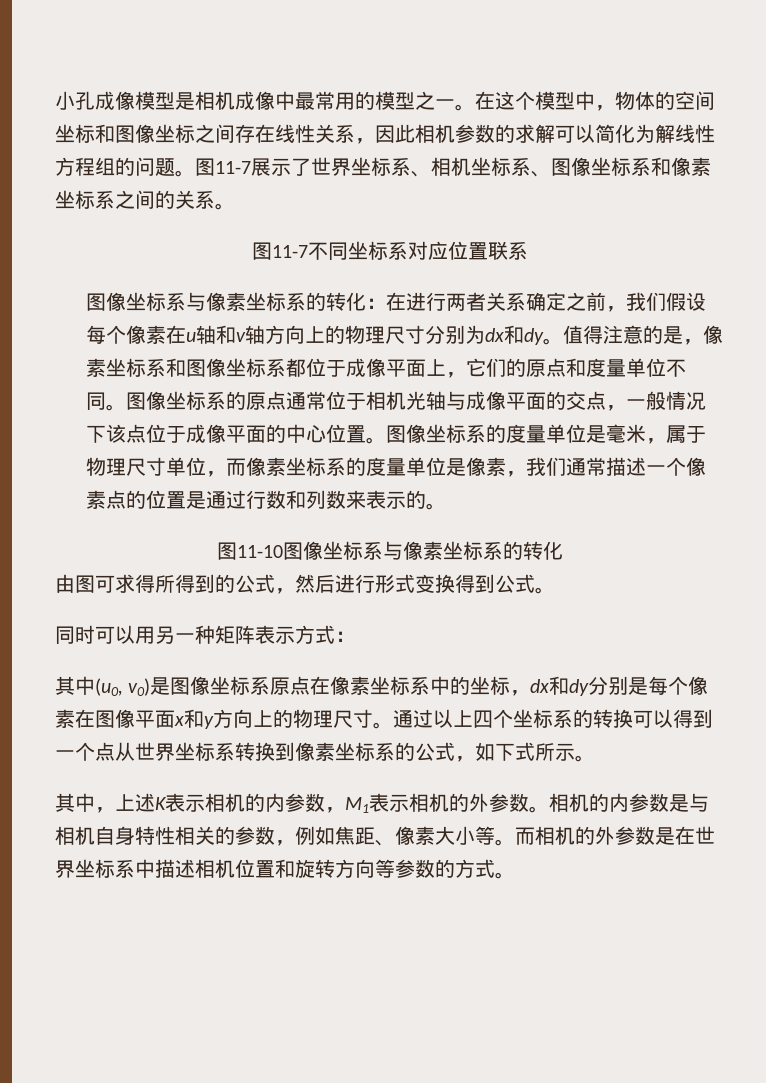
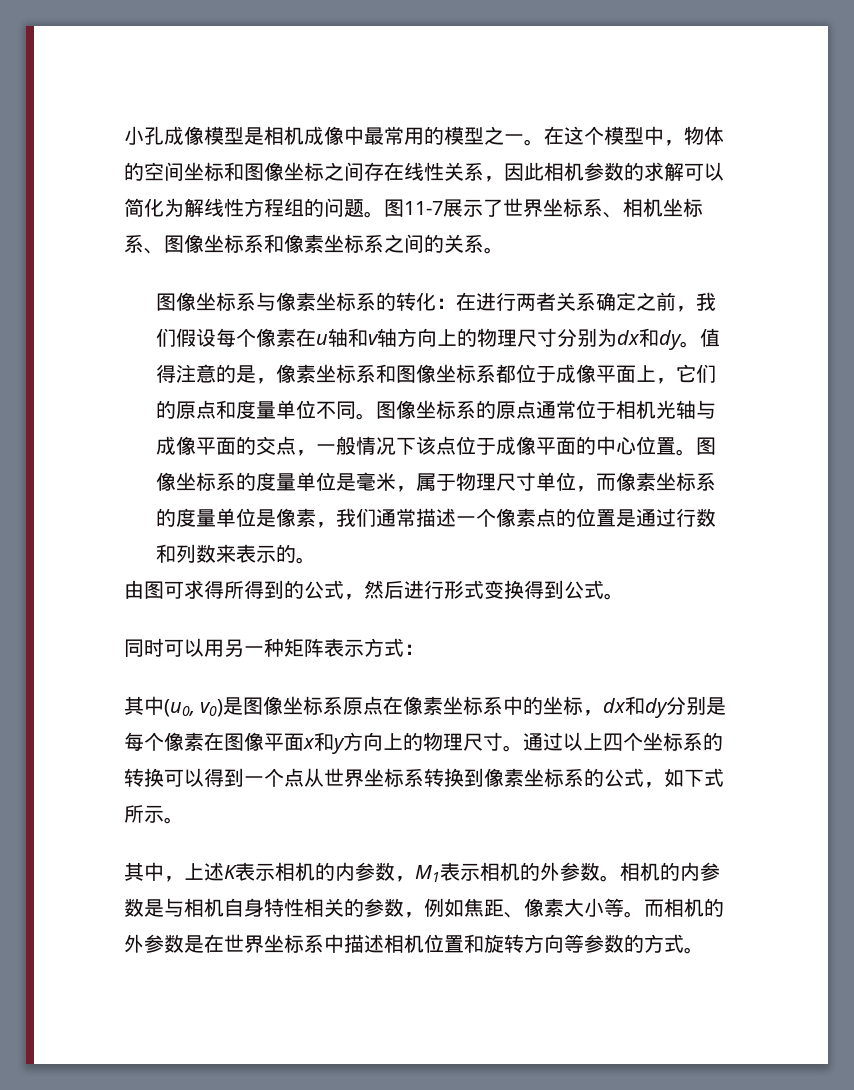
[251,241,528,260] // 图11-7不同坐标系对应位置联系 -> (504, 250) none
[216,541,563,560] // 图11-10图像坐标系与像素坐标系的转化 -> (316, 560) none

